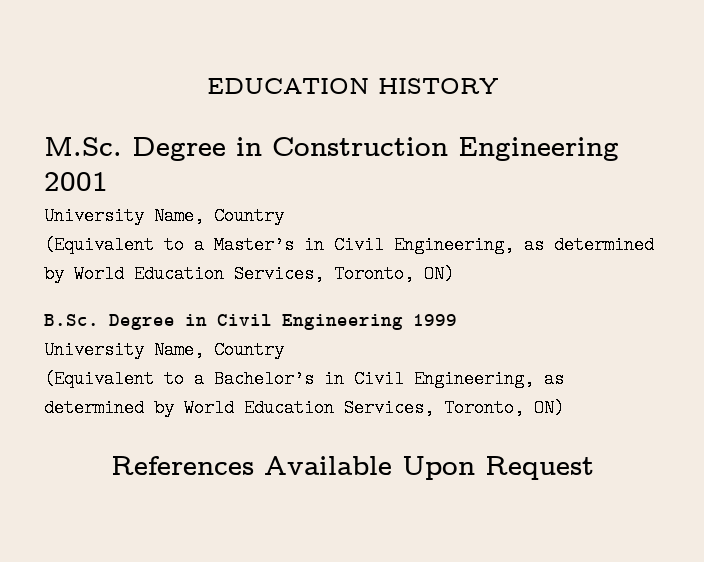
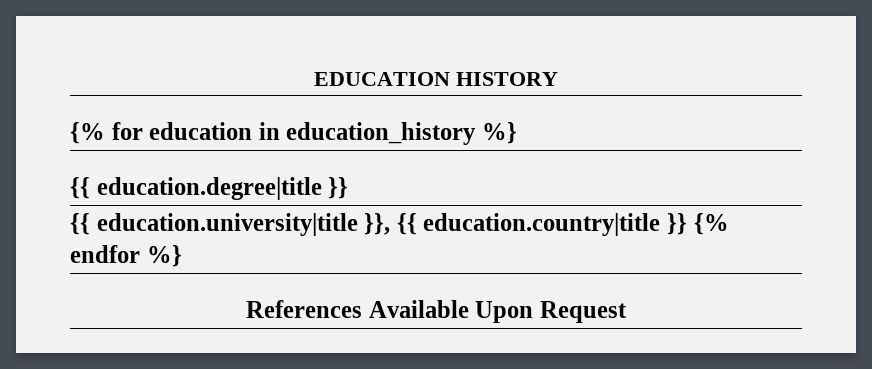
[44,137,619,161] [44,172,108,191] [44,207,284,225] [44,236,654,254] [44,265,454,283] [44,314,457,330] [44,341,284,359] [44,370,564,388] [44,399,564,417] M.Sc. Degree in Construction Engineering 2001 // University Name, Country // (Equivalent to a Master’s in Civil Engineering, as determined by World Education Services, Toronto, ON) // B.Sc. Degree in Civil Engineering 1999 // University Name, Country // (Equivalent to a Bachelor’s in Civil Engineering, as determined by World Education Services, Toronto, ON) -> [70,122,518,145] [70,177,349,200] [70,213,729,236] [70,245,182,267] {% for education in education_history %} // {{ education.degree|title }} // {{ education.university|title }}, {{ education.country|title }} {% endfor %}

